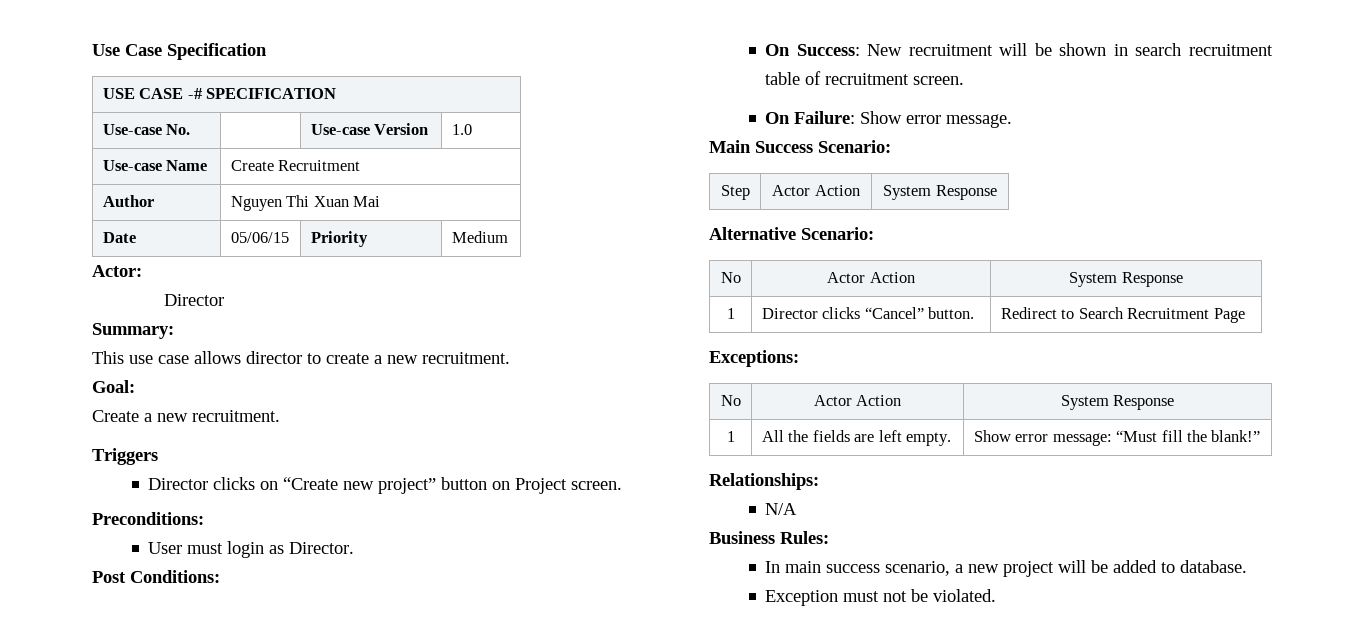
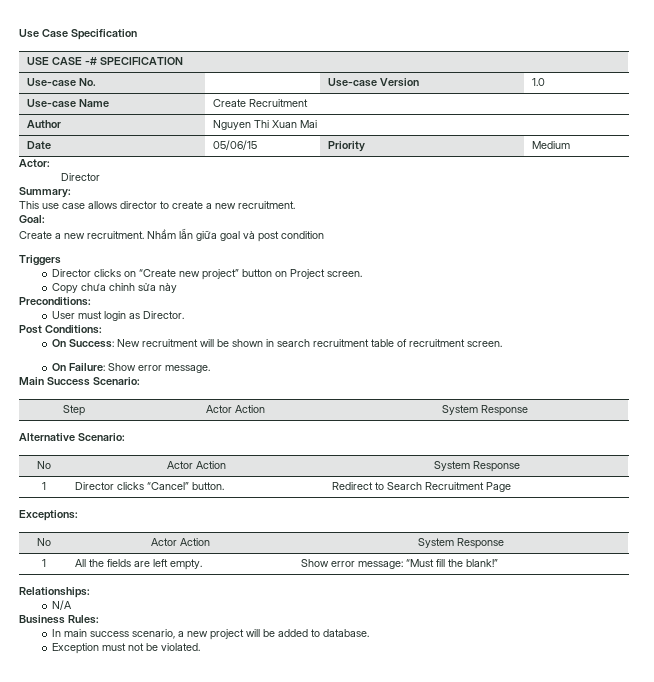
(280, 416) none -> [147,228,324,242] Nhầm lẫn giữa goal và post condition
(623, 485) none -> [52,283,178,294] // Copy chưa chỉnh sửa này

